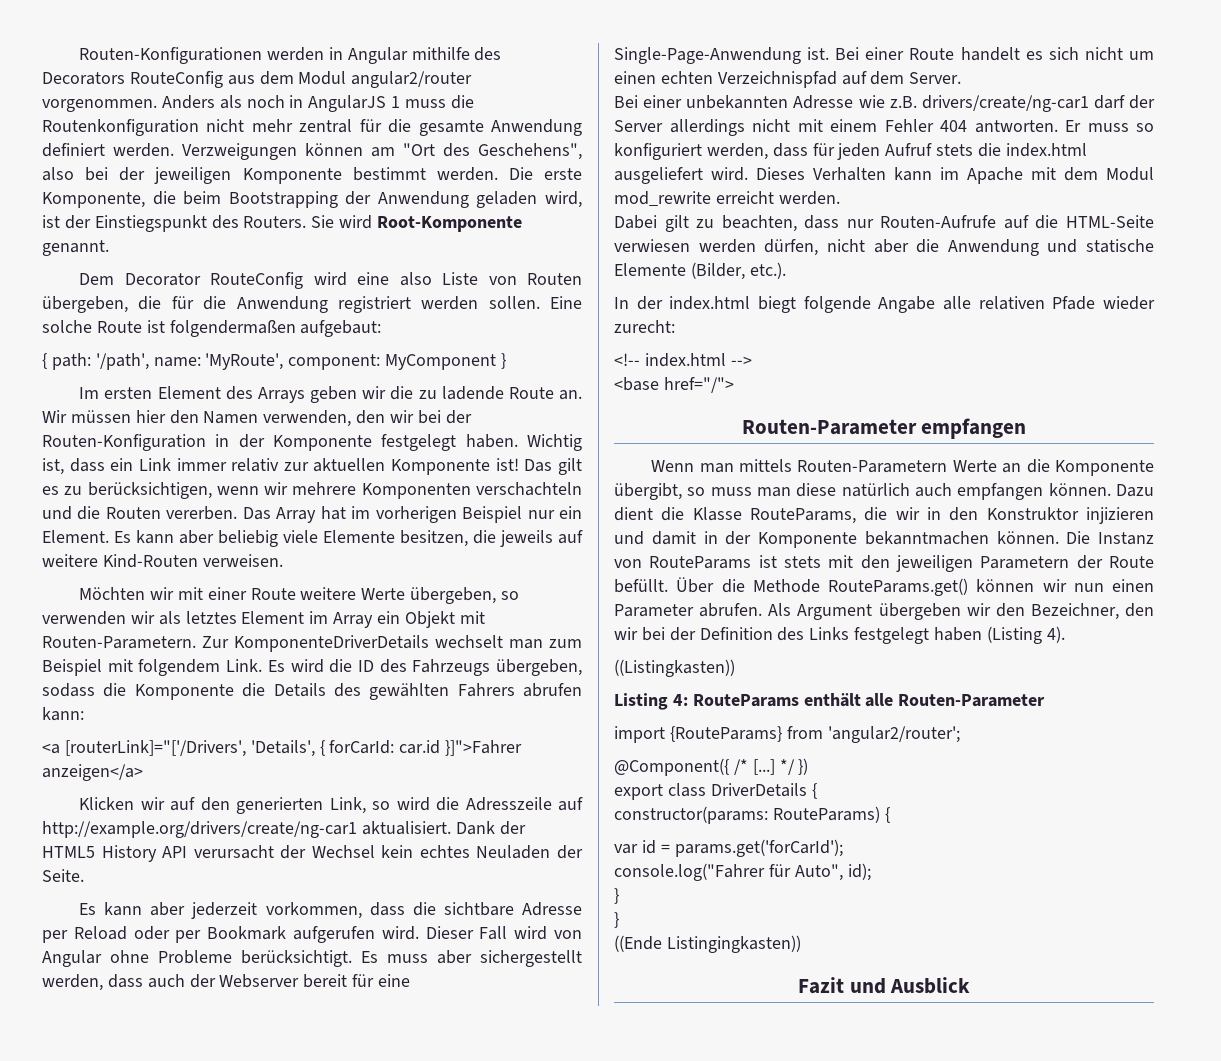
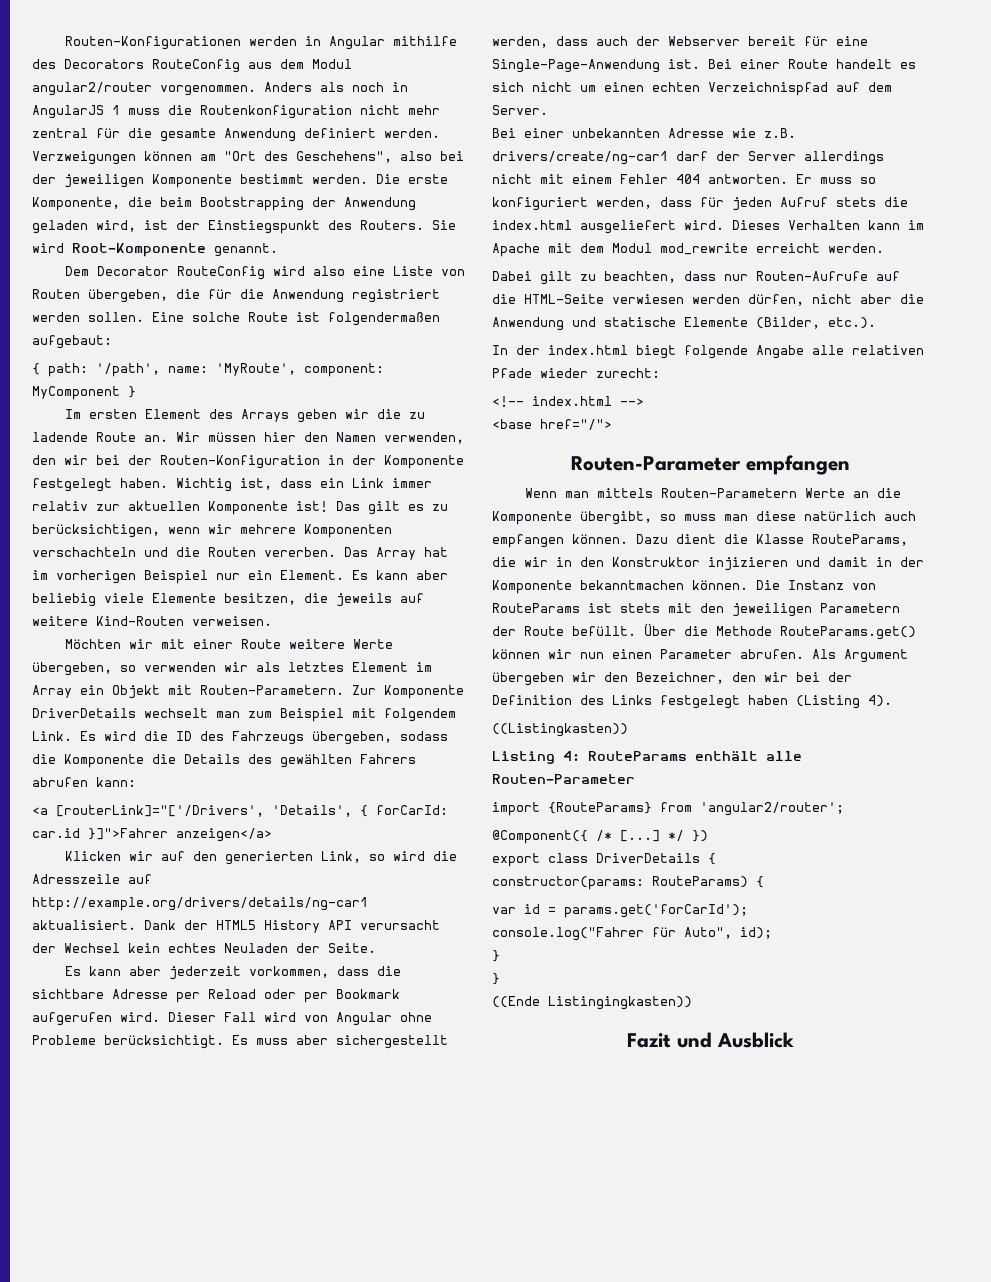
[357,272,432,286] eine also -> [312,266,385,276] also eine
[234,635,429,652] KomponenteDriverDetails -> [384,685,464,699] [32,708,136,718] Komponente DriverDetails
[42,821,357,838] http://example.org/drivers/create/ng-car1 -> [32,897,368,911] http://example.org/drivers/details/ng-car1

